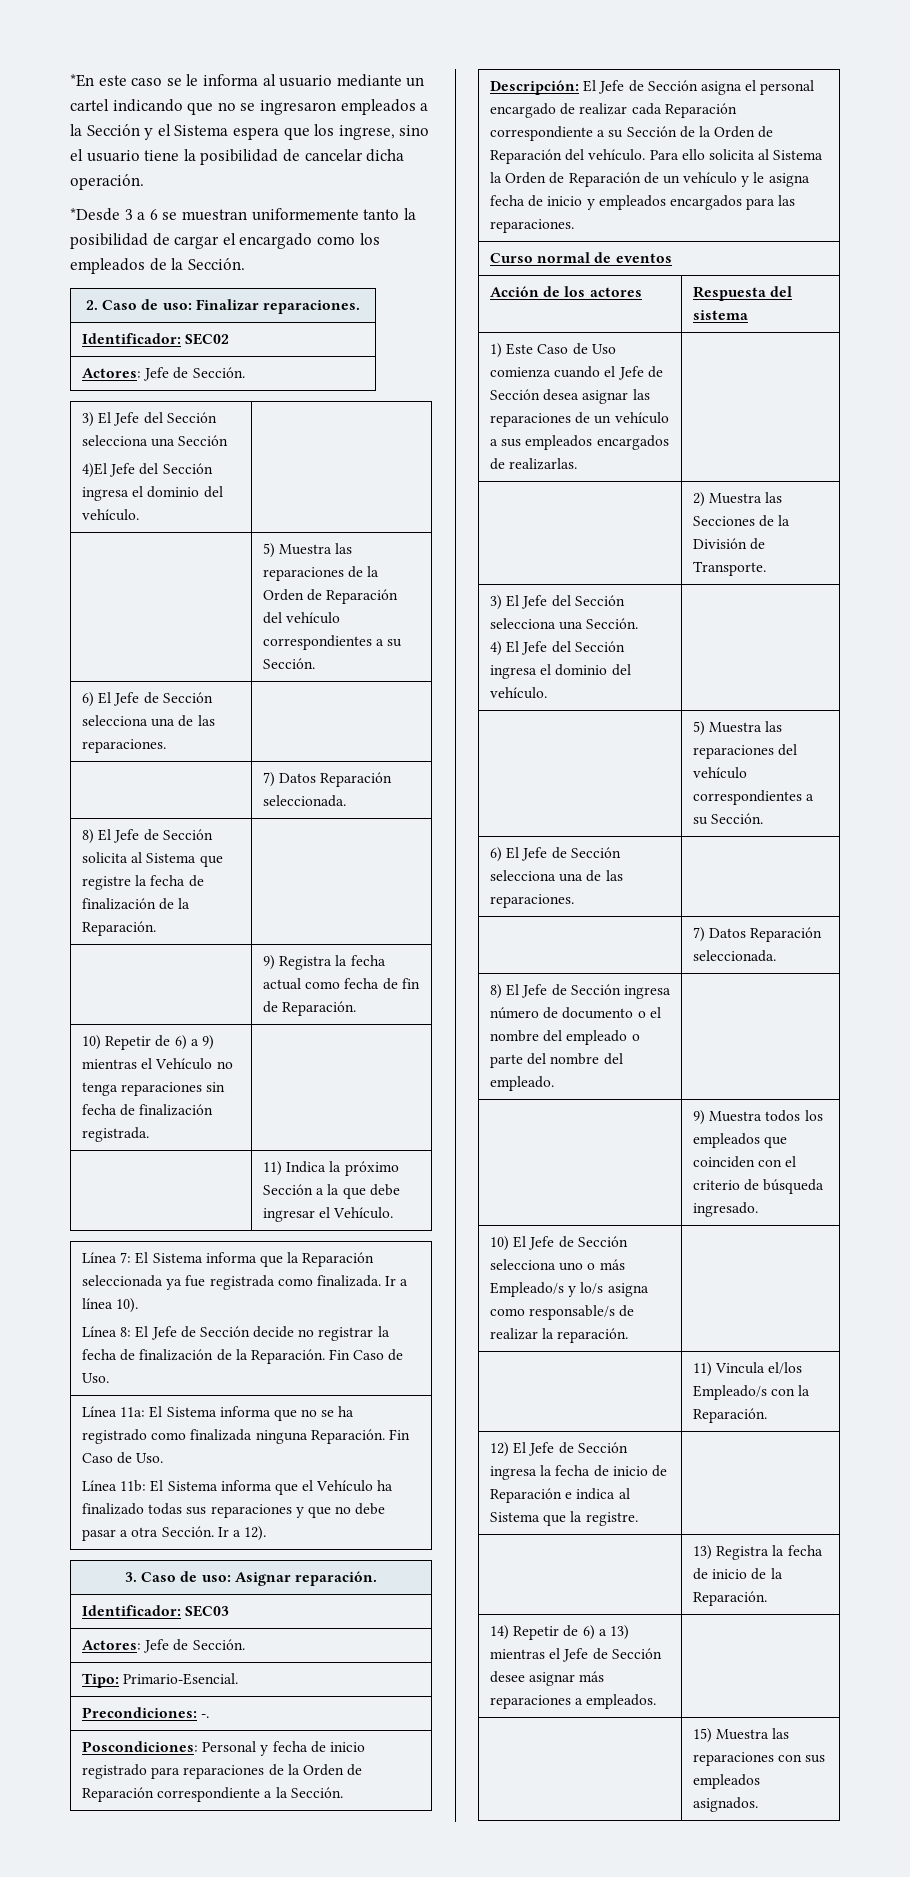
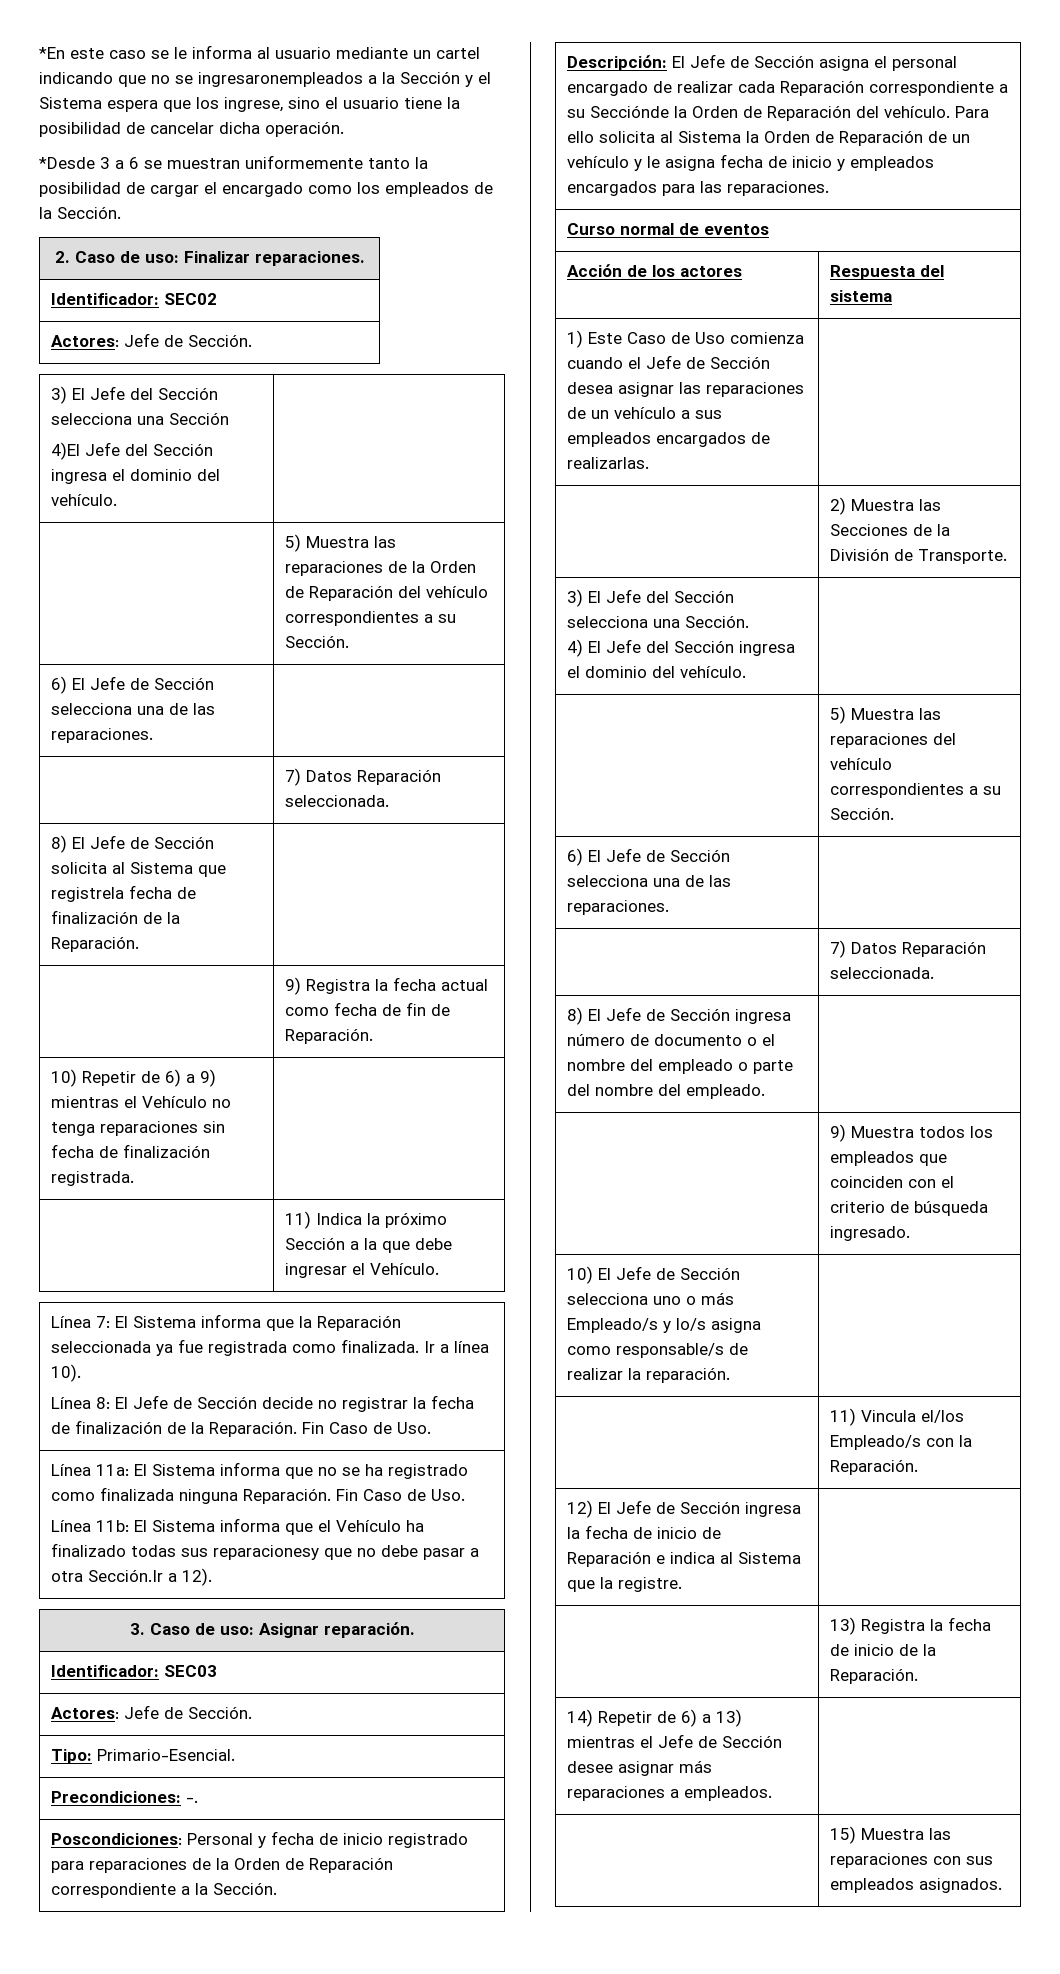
[259,99,416,115] ingresaron empleados -> [198,72,363,87] ingresaronempleados
[81,875,148,890] registre la -> [51,887,125,902] registrela
[210,1504,304,1518] reparaciones y -> [213,1545,320,1560] reparacionesy
[161,1526,229,1537] Sección. Ir -> [88,1569,164,1582] Sección.Ir
[626,126,695,138] Sección de -> [590,105,670,118] Secciónde

